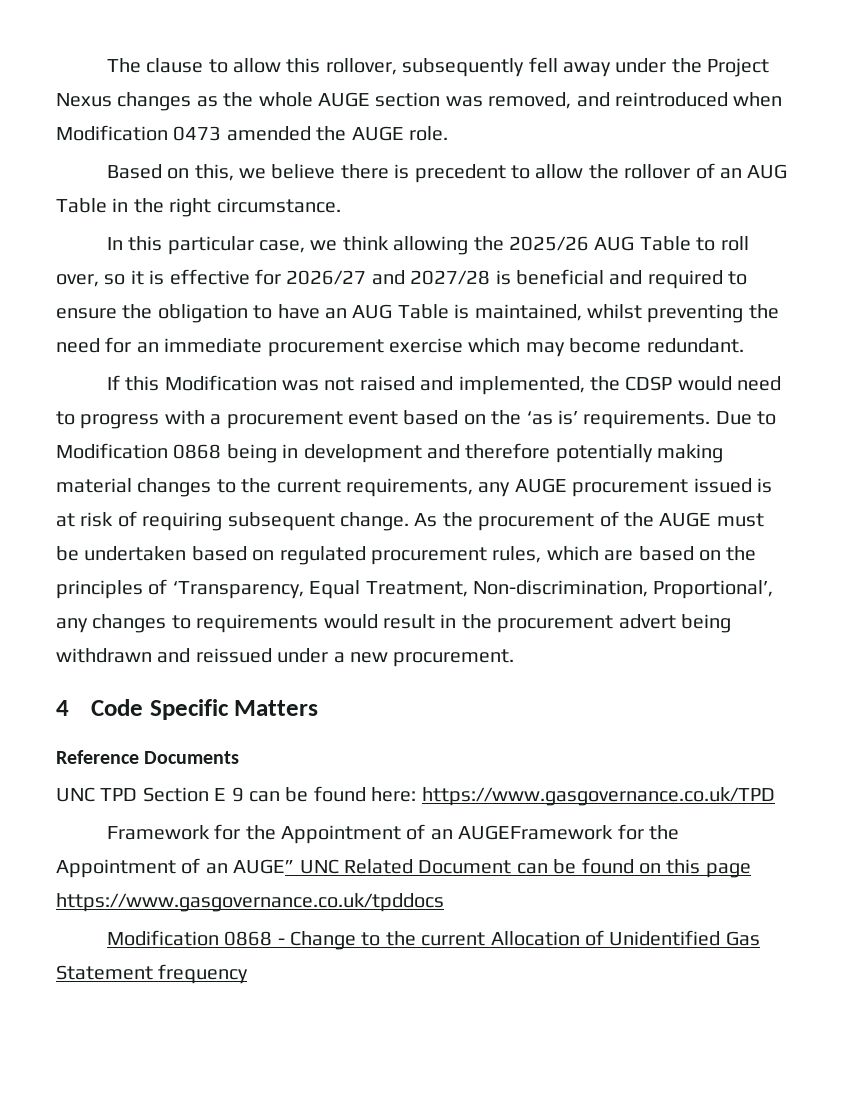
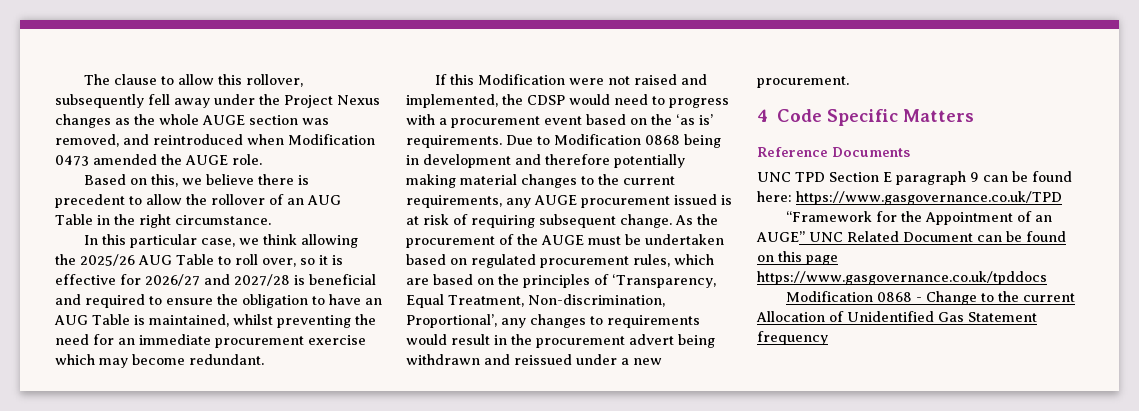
[281,380,319,391] was -> [569,78,605,85] were
(227, 794) none -> [896,171,966,185] paragraph
[106,824,614,844] Framework for the Appointment of an AUGEFramework -> [786,211,873,222] “Framework

